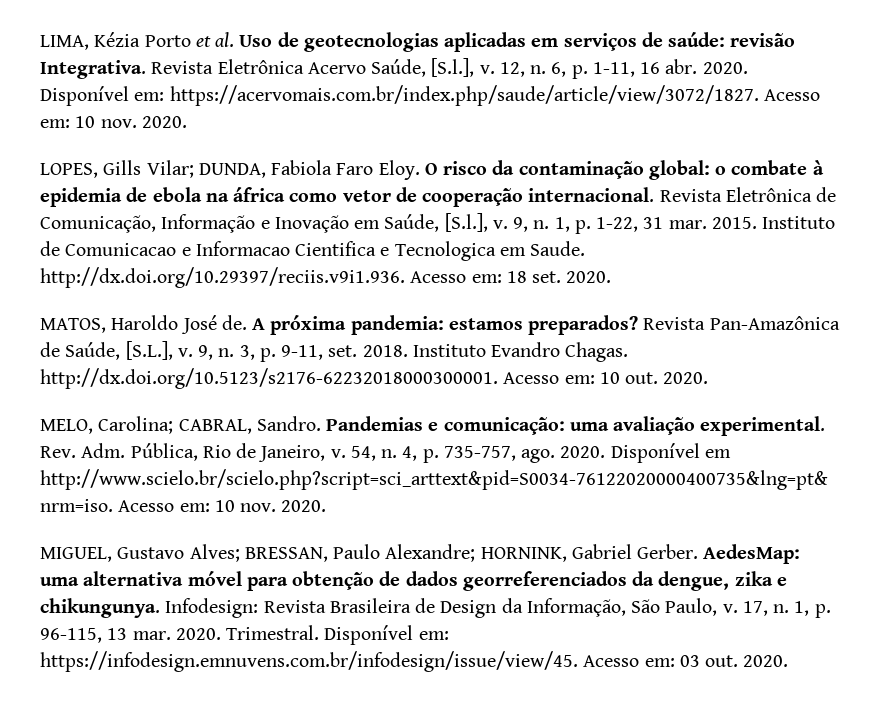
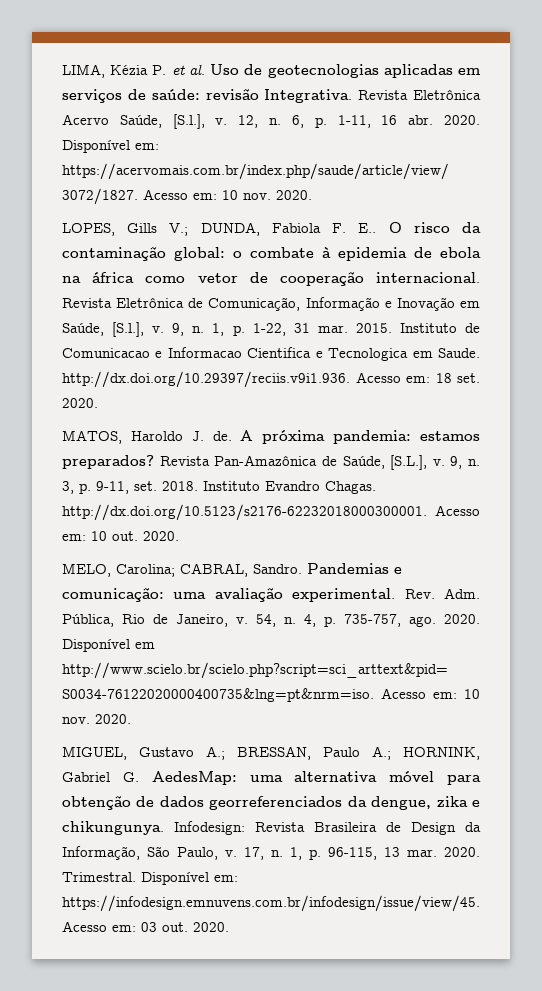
[144,35,191,47] Porto -> [152,65,167,75] P.
[146,160,194,178] Vilar; -> [169,223,189,236] V.;
[336,160,420,180] Faro Eloy. -> [332,223,377,233] F. E..
[180,315,217,334] José -> [191,431,204,441] J.
[189,544,240,562] Alves; -> [206,746,225,760] A.;
[385,544,476,562] Alexandre; -> [372,746,391,760] A.;
[637,544,699,559] Gerber. -> [122,772,139,782] G.

